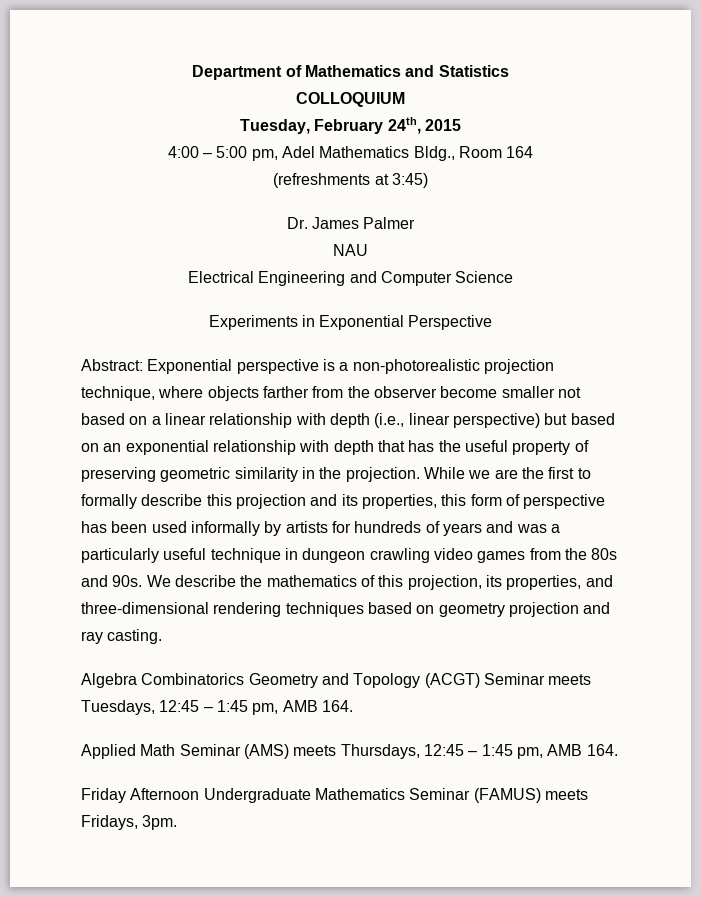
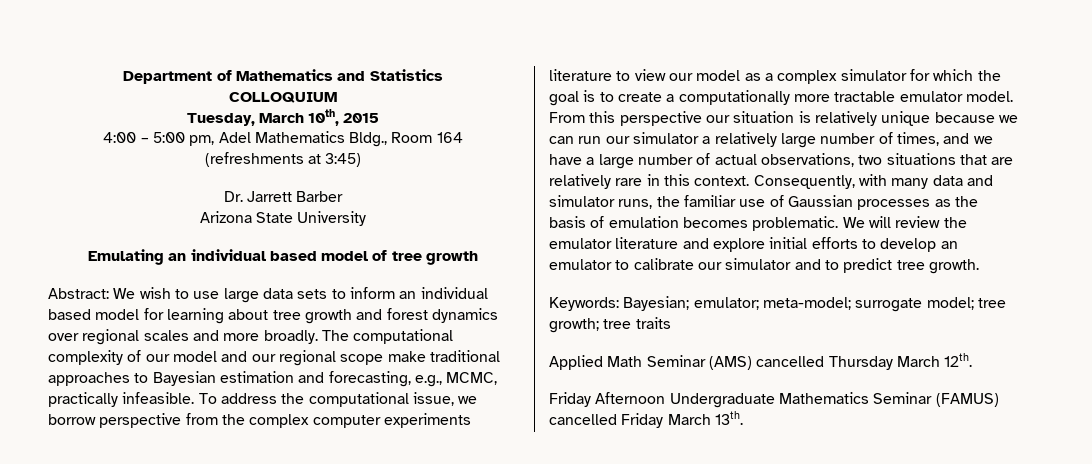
[314,117,421,134] February 24th, -> [258,109,340,126] March 10th,
[312,217,416,229] [333,244,368,256] [187,271,514,286] [208,315,493,330] [81,359,554,374] [81,386,581,401] [81,413,615,428] [81,440,589,455] [81,467,591,482] [81,494,606,509] [81,521,560,536] [81,548,618,563] [81,575,613,590] [81,602,611,617] [81,629,163,644] [81,673,592,688] [81,700,353,715] [81,744,618,759] James Palmer // NAU // Electrical Engineering and Computer Science // Experiments in Exponential Perspective // Abstract: Exponential perspective is a non-photorealistic projection technique, where objects farther from the observer become smaller not based on a linear relationship with depth (i.e., linear perspective) but based on an exponential relationship with depth that has the useful property of preserving geometric similarity in the projection. While we are the first to formally describe this projection and its properties, this form of perspective has been used informally by artists for hundreds of years and was a particularly useful technique in dungeon crawling video games from the 80s and 90s. We describe the mathematics of this projection, its properties, and three-dimensional rendering techniques based on geometry projection and ray casting. // Algebra Combinatorics Geometry and Topology (ACGT) Seminar meets Tuesdays, 12:45 – 1:45 pm, AMB 164. // Applied Math Seminar (AMS) meets Thursdays, 12:45 – 1:45 pm, AMB 164. -> [247,191,344,202] [199,211,367,226] [87,249,479,265] [48,287,488,303] [48,308,498,324] [48,329,454,345] [48,350,500,366] [48,371,498,387] [48,392,478,407] [48,413,471,428] [549,69,1001,84] [549,90,1013,106] [549,111,1018,126] [549,132,993,148] [549,153,1014,169] [549,174,993,189] [549,195,978,210] [549,216,967,231] [549,237,958,252] [549,258,979,274] [549,296,1006,312] [549,317,671,333] [549,353,973,370] Jarrett Barber // Arizona State University // Emulating an individual based model of tree growth // Abstract: We wish to use large data sets to inform an individual based model for learning about tree growth and forest dynamics over regional scales and more broadly. The computational complexity of our model and our regional scope make traditional approaches to Bayesian estimation and forecasting, e.g., MCMC, practically infeasible. To address the computational issue, we borrow perspective from the complex computer experiments literature to view our model as a complex simulator for which the goal is to create a computationally more tractable emulator model. From this perspective our situation is relatively unique because we can run our simulator a relatively large number of times, and we have a large number of actual observations, two situations that are relatively rare in this context. Consequently, with many data and simulator runs, the familiar use of Gaussian processes as the basis of emulation becomes problematic. We will review the emulator literature and explore initial efforts to develop an emulator to calibrate our simulator and to predict tree growth. // Keywords: Bayesian; emulator; meta-model; surrogate model; tree growth; tree traits // Applied Math Seminar (AMS) cancelled Thursday March 12th.
[544,789,588,800] [81,815,178,830] meets Fridays, 3pm. -> [549,411,743,428] cancelled Friday March 13th.

